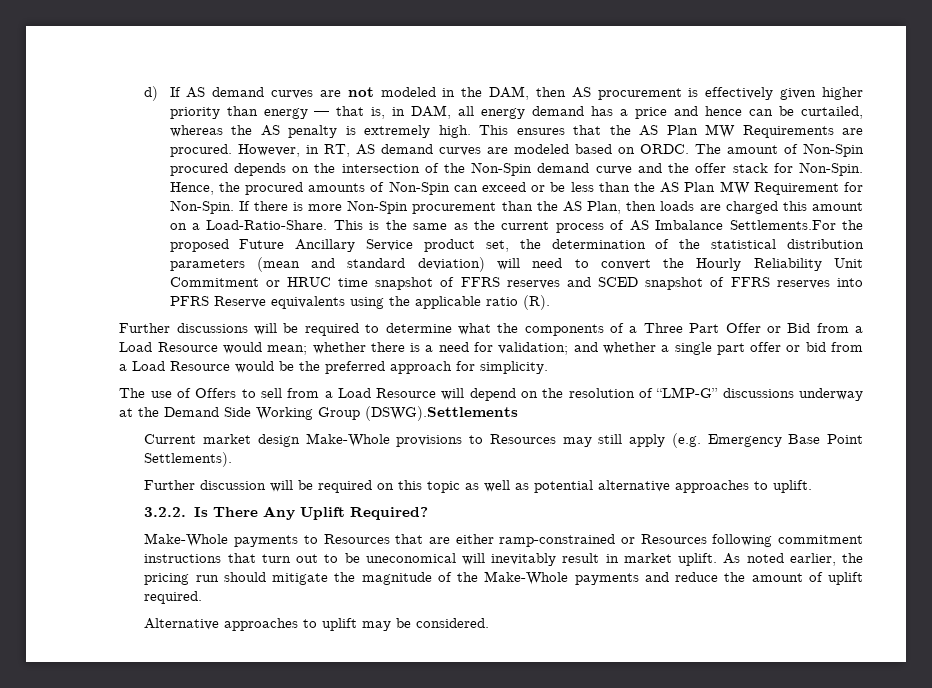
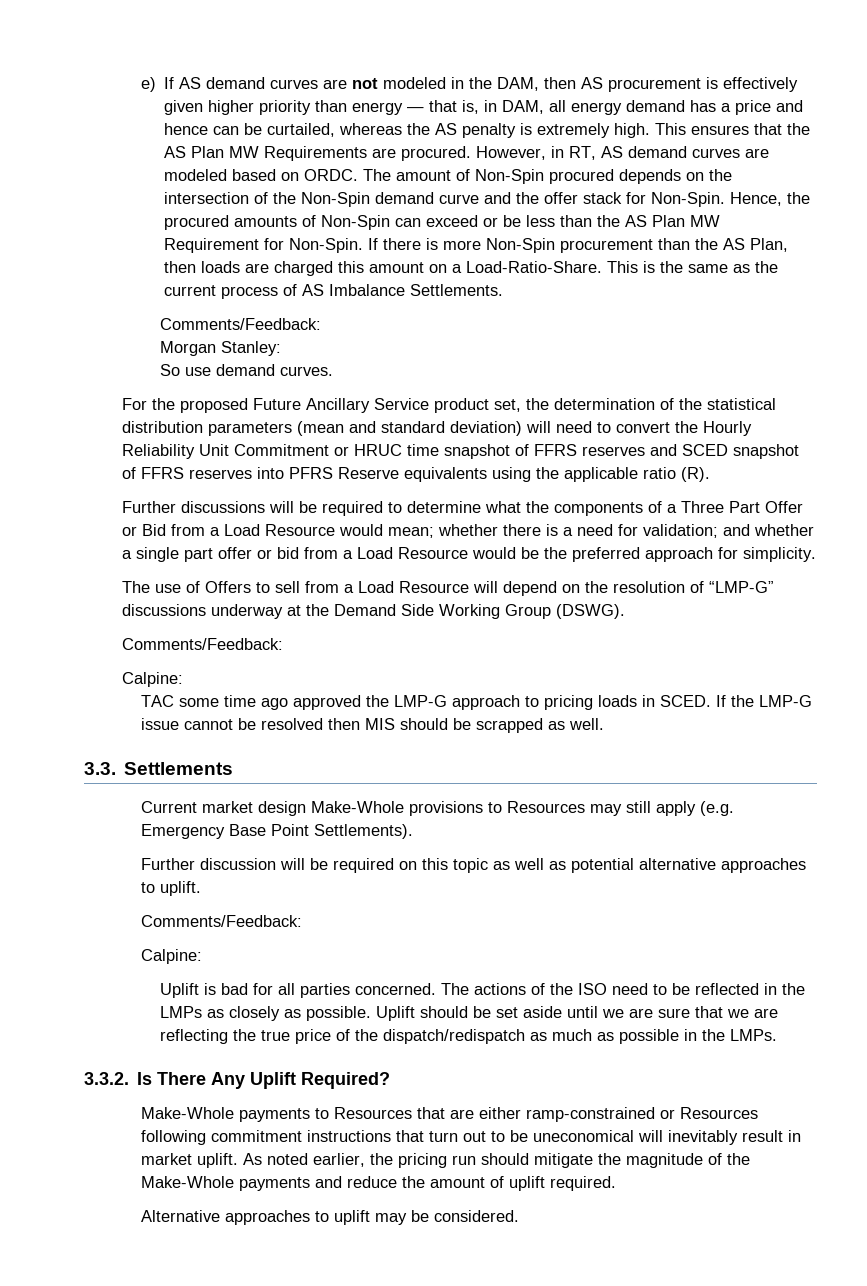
[144,86,159,101] d) -> [140,77,156,92] e)
[729,220,836,230] Settlements.For -> [409,284,503,296] [159,318,321,330] [159,341,281,356] [159,364,333,376] [121,398,147,410] Settlements. // Comments/Feedback: // Morgan Stanley: // So use demand curves. // For
[365,406,519,421] (DSWG).Settlements -> [555,604,625,619] [121,638,283,650] [121,672,183,687] [140,695,812,710] [140,718,604,733] [84,762,234,775] (DSWG). // Comments/Feedback: // Calpine: // TAC some time ago approved the LMP-G approach to pricing loads in SCED. If the LMP-G issue cannot be resolved then MIS should be scrapped as well. // 3.3. Settlements
[144,507,187,517] 3.2.2. -> [140,915,302,927] [140,949,202,964] [159,983,805,998] [159,1006,778,1021] [159,1029,777,1044] [84,1072,129,1085] Comments/Feedback: // Calpine: // Uplift is bad for all parties concerned. The actions of the ISO need to be reflected in the LMPs as closely as possible. Uplift should be set aside until we are sure that we are reflecting the true price of the dispatch/redispatch as much as possible in the LMPs. // 3.3.2.

